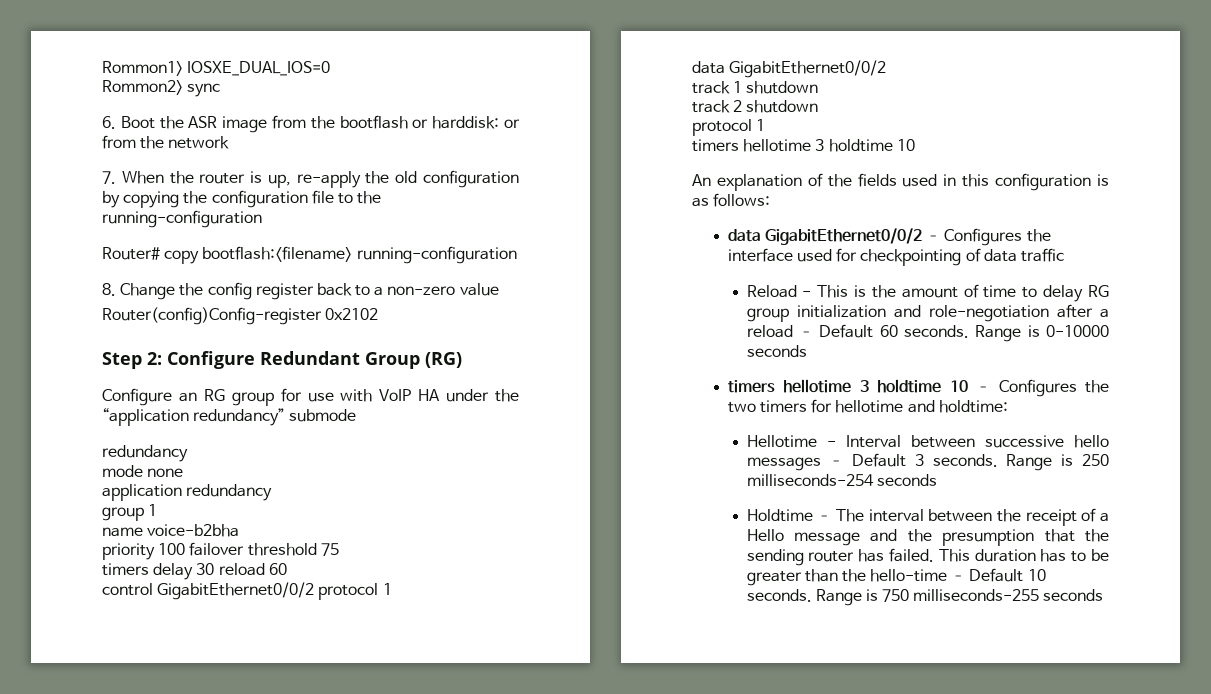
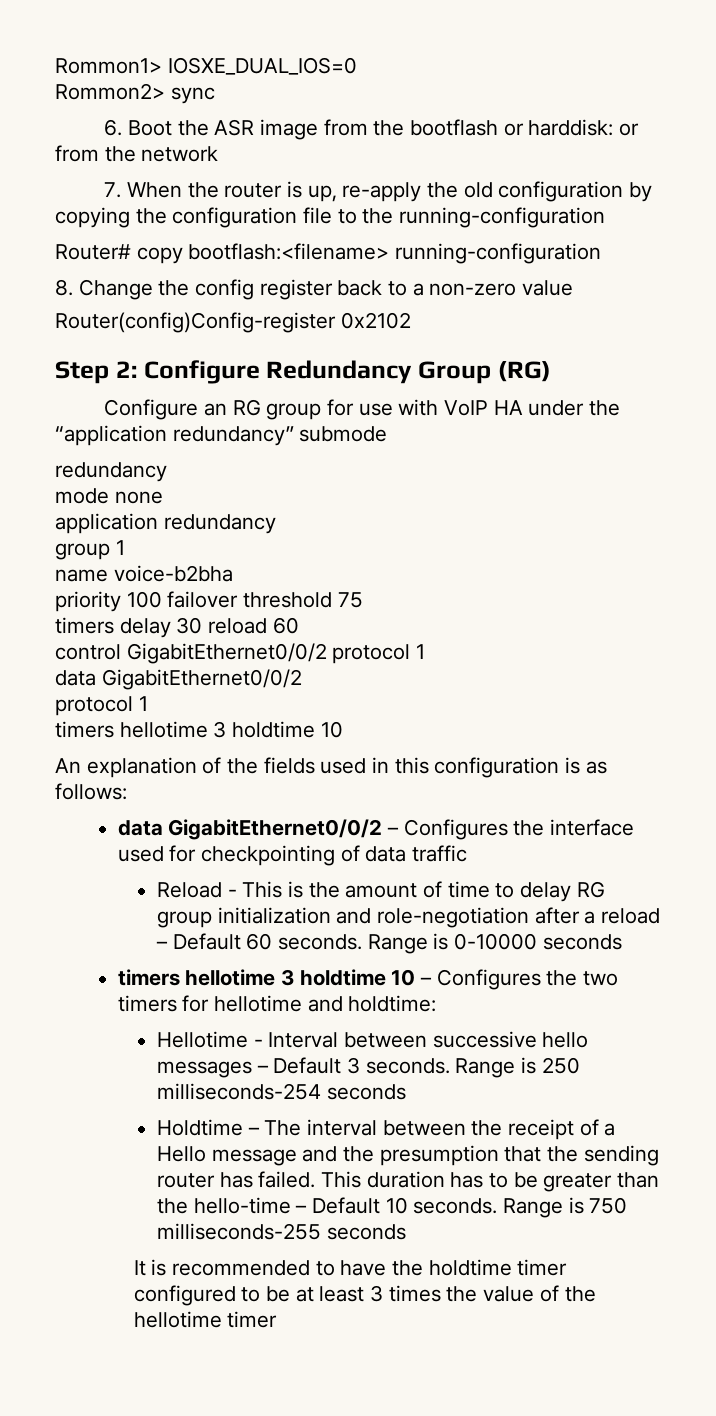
[260,351,360,365] Redundant -> [266,360,413,384] Redundancy
[692,81,819,94] [692,100,819,113] // track 1 shutdown // track 2 shutdown -> (302, 679) none
(1104, 595) none -> [133,1259,568,1276] [133,1285,596,1306] [133,1311,278,1328] // It is recommended to have the holdtime timer configured to be at least 3 times the value of the hellotime timer

